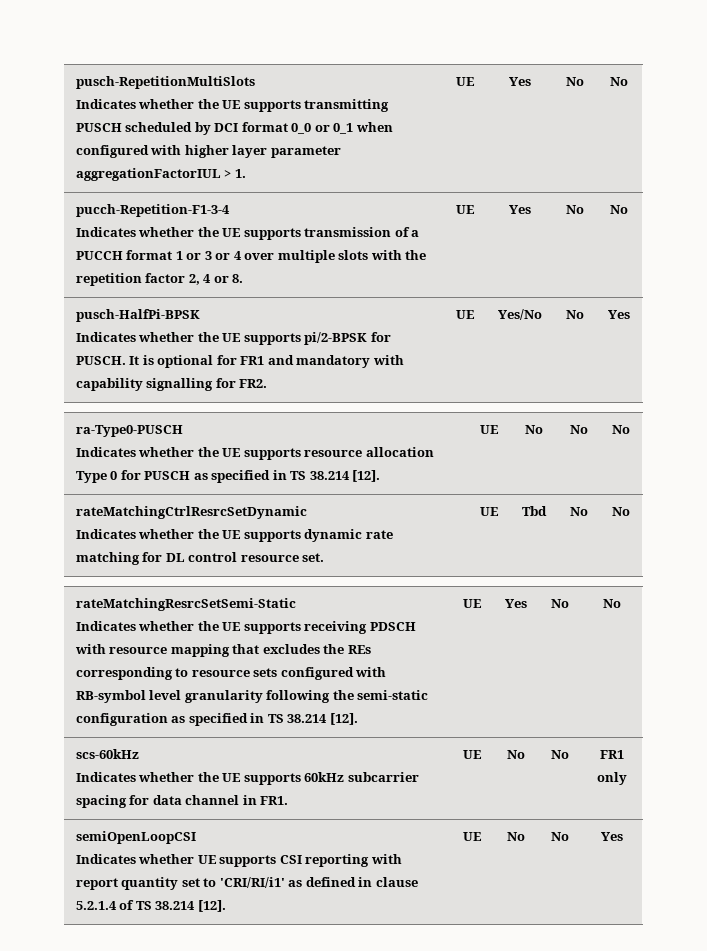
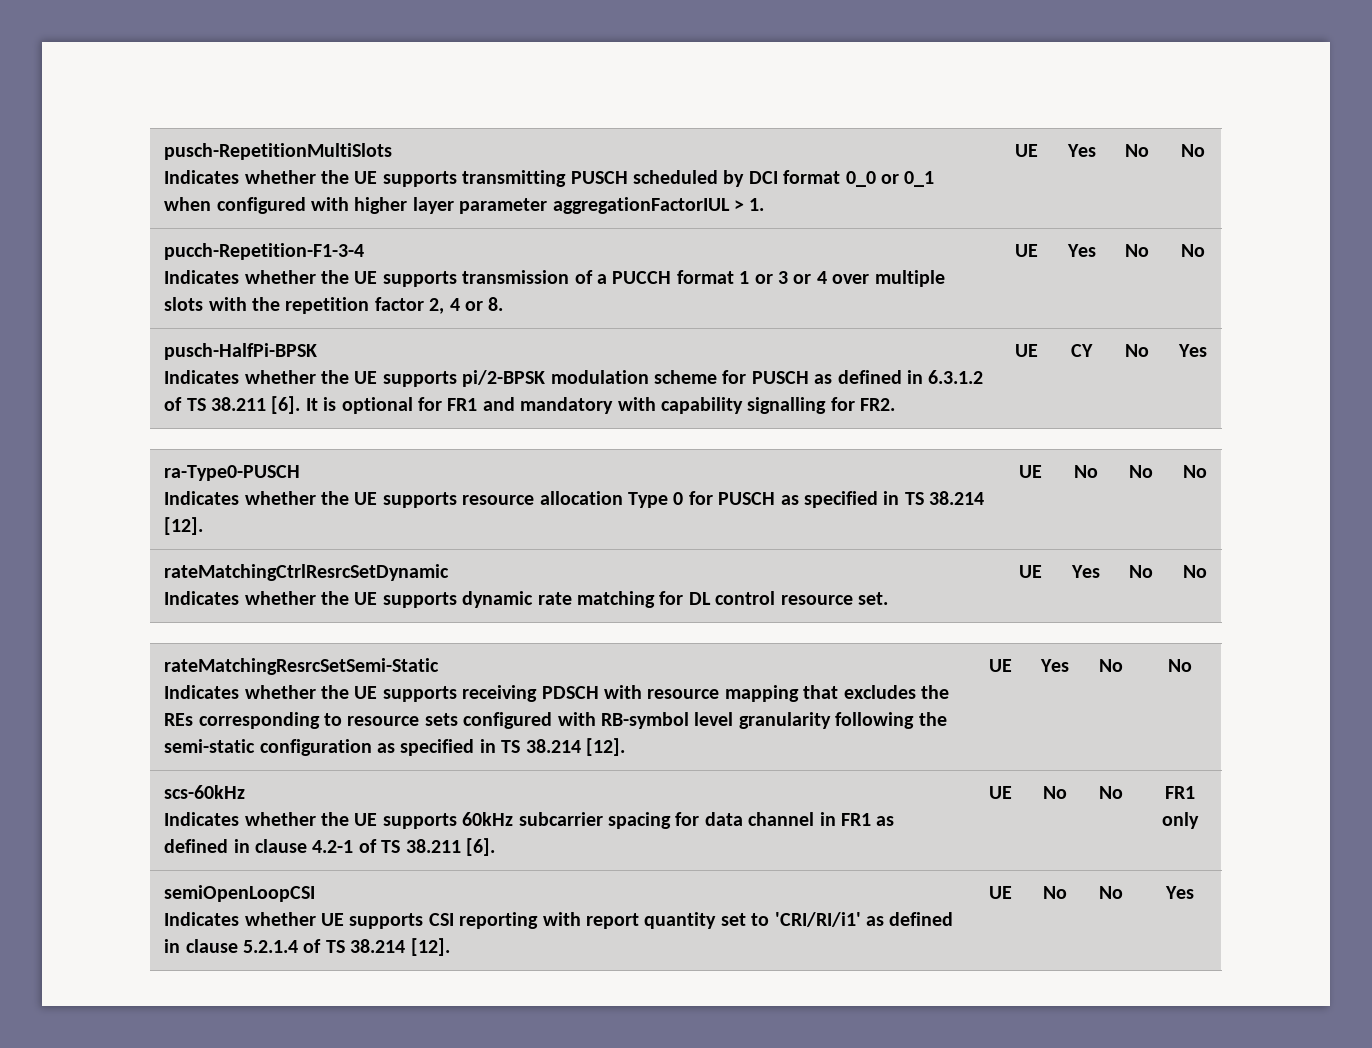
[370,332,391,342] [75,356,126,365] for PUSCH. -> [550,370,984,384] [164,396,301,414] modulation scheme for PUSCH as defined in 6.3.1.2 of TS 38.211 [6].
[497,309,542,320] Yes/No -> [1071,344,1093,357] CY
[521,506,547,516] Tbd -> [1070,565,1100,578] Yes
[260,796,289,805] FR1. -> [841,813,895,826] [164,838,496,856] FR1 as defined in clause 4.2-1 of TS 38.211 [6].

